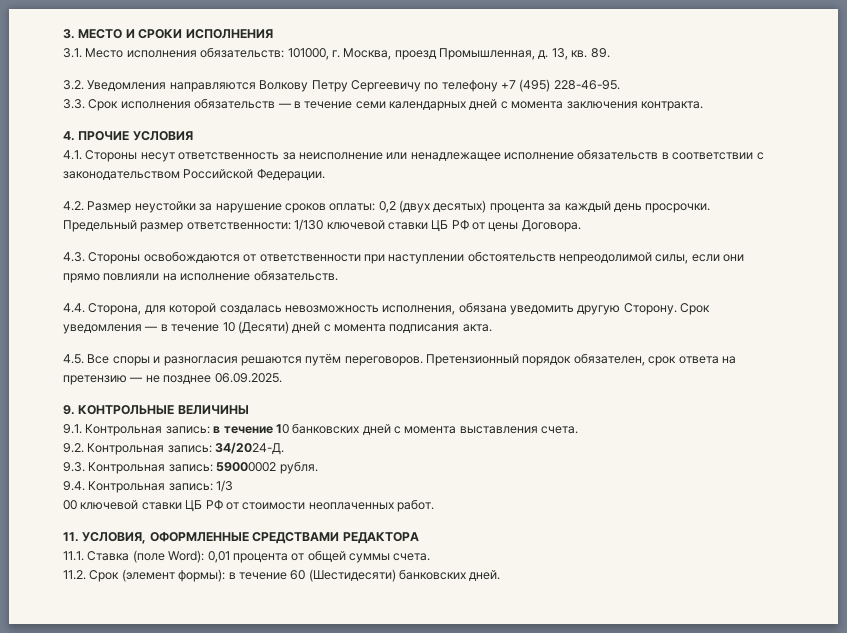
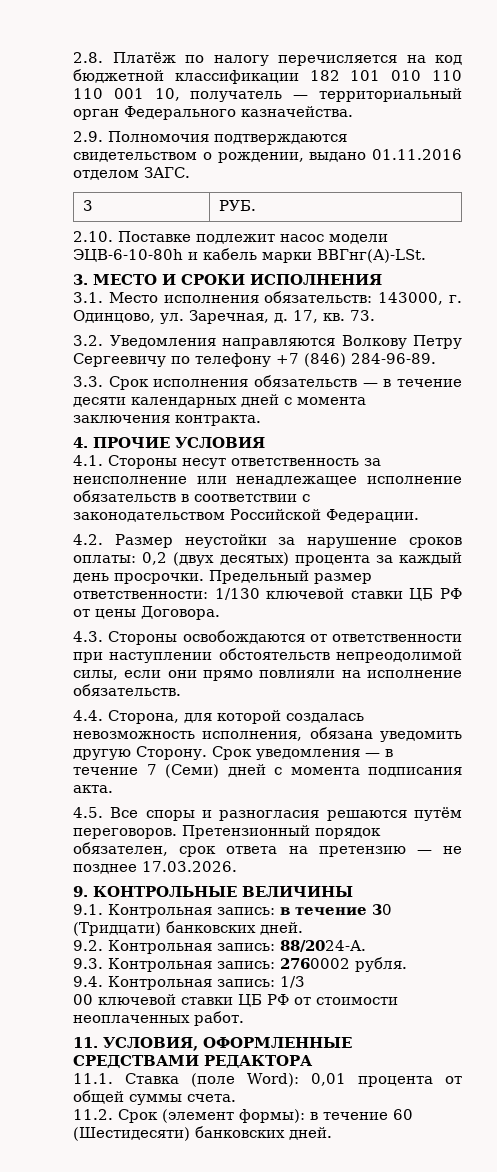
(63, 34) none -> [73,52,462,66] [73,69,463,84] [73,88,462,102] [73,106,353,120] [73,131,347,145] [73,149,462,163] [73,167,190,180] [83,200,94,211] [219,200,257,211] [73,231,388,244] [73,248,426,263] 2.8. Платёж по налогу перечисляется на код бюджетной классификации 182 101 010 110 110 001 10, получатель — территориальный орган Федерального казначейства. // 2.9. Полномочия подтверждаются свидетельством о рождении, выдано 01.11.2016 отделом ЗАГС. // 3 | РУБ. // 2.10. Поставке подлежит насос модели ЭЦВ-6-10-80h и кабель марки ВВГнг(А)-LSt. //
[287,48,610,60] 101000, г. Москва, проезд Промышленная, д. 13, кв. 89. -> [378,292,462,305] [73,310,375,324] 143000, г. Одинцово, ул. Заречная, д. 17, кв. 73.
[519,79,620,92] (495) 228-46-95. -> [304,353,436,367] (846) 284-96-89.
[355,101,386,109] семи -> [73,397,126,407] десяти
[222,321,289,334] 10 (Десяти) -> [146,764,219,778] 7 (Семи)
[214,373,282,383] 06.09.2025. -> [142,861,237,872] 17.03.2026.
[275,423,579,435] 10 банковских дней с момента выставления счета. -> [372,904,392,915] [73,921,303,936] 30 (Тридцати) банковских дней.
[215,442,285,455] 34/2024-Д. -> [280,940,366,952] 88/2024-А.
[216,462,277,472] 59000002 -> [280,958,350,969] 2760002

